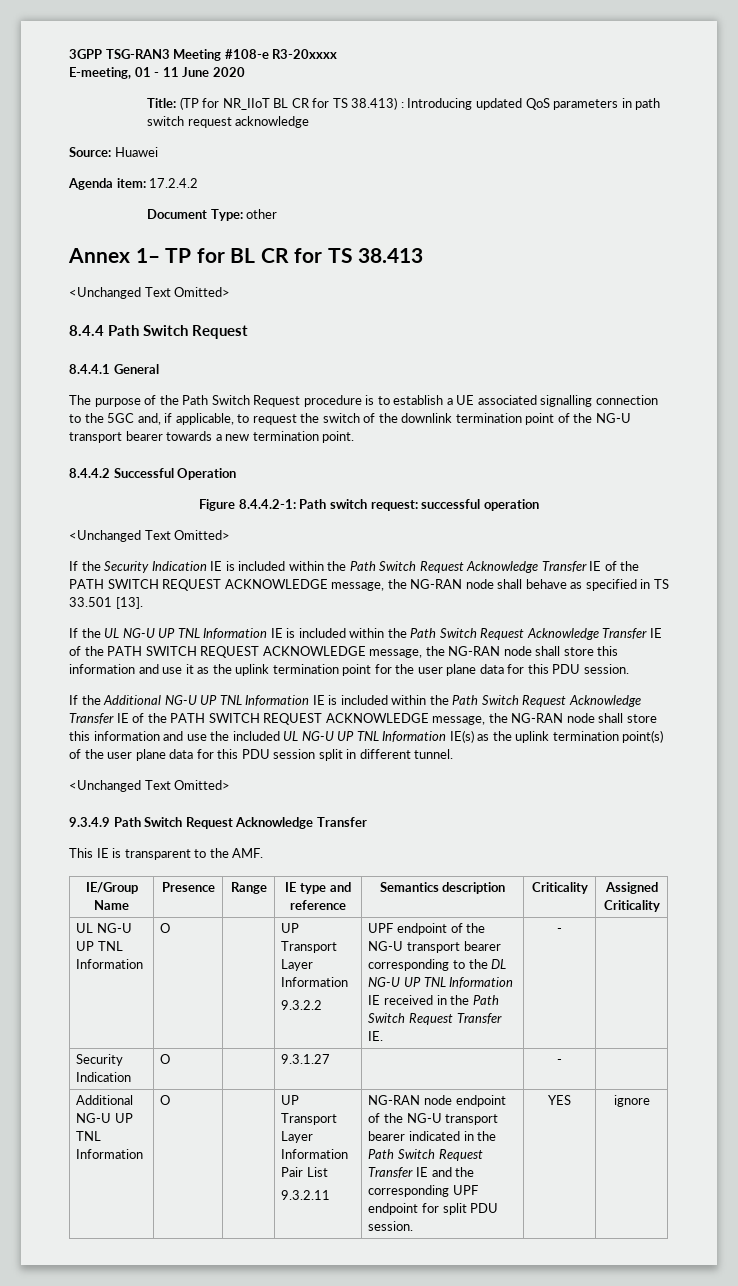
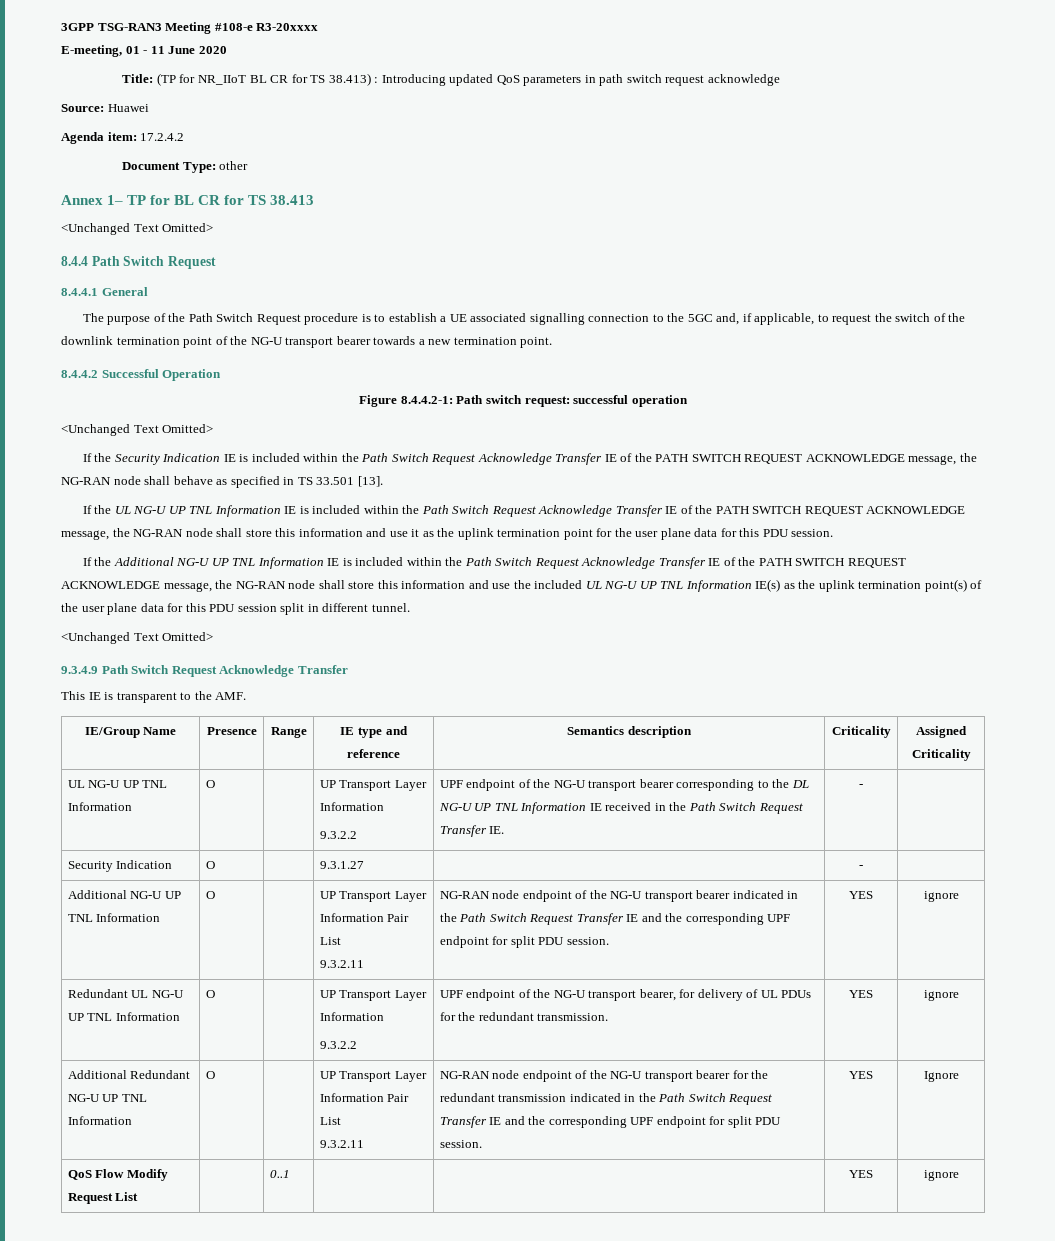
(650, 1101) none -> [67,989,184,998] [67,1012,180,1021] [205,990,215,998] [319,990,427,1001] [319,1012,384,1021] [319,1041,357,1049] [439,989,812,1001] [439,1012,609,1021] [849,990,873,998] [923,990,959,1001] [67,1070,191,1079] [67,1094,147,1102] [67,1116,132,1125] [205,1071,215,1079] [319,1071,427,1082] [319,1093,410,1102] [319,1117,341,1125] [319,1140,364,1148] [439,1070,769,1082] [439,1093,773,1105] [439,1116,782,1128] [439,1140,482,1148] [849,1071,873,1079] [923,1071,959,1082] [67,1169,168,1181] [67,1192,139,1204] [269,1170,290,1178] [849,1170,873,1178] [923,1170,959,1181] // Redundant UL NG-U UP TNL Information | O | | UP Transport Layer Information // 9.3.2.2 | UPF endpoint of the NG-U transport bearer, for delivery of UL PDUs for the redundant transmission. | YES | ignore // Additional Redundant NG-U UP TNL Information | O | | UP Transport Layer Information Pair List // 9.3.2.11 | NG-RAN node endpoint of the NG-U transport bearer for the redundant transmission indicated in the Path Switch Request Transfer IE and the corresponding UPF endpoint for split PDU session. | YES | Ignore // QoS Flow Modify Request List | | 0..1 | | | YES | ignore

